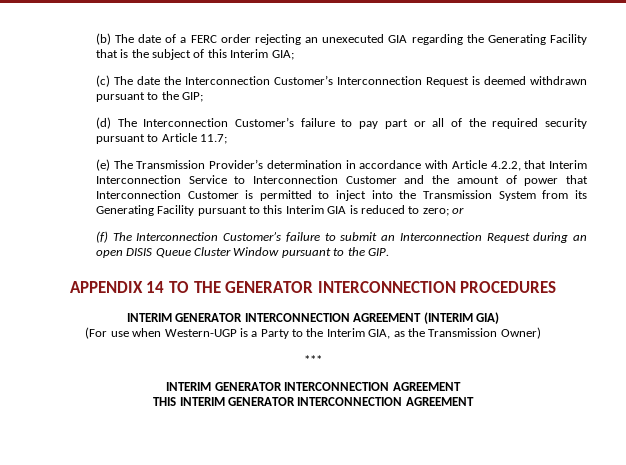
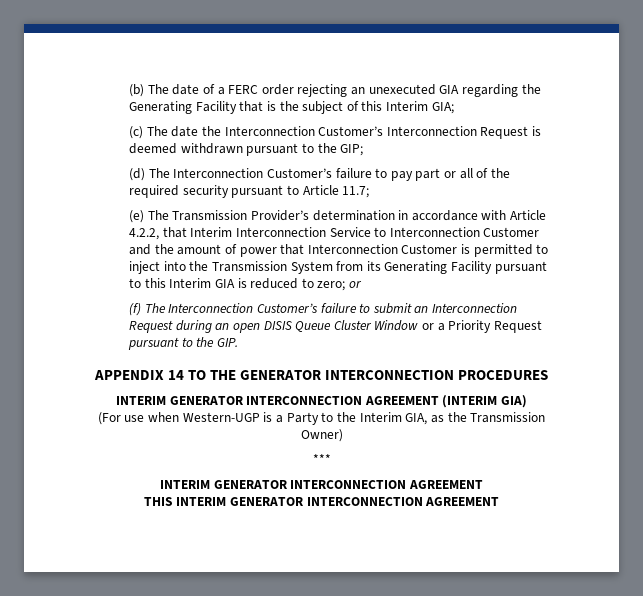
(280, 251) none -> [422,320,543,333] or a Priority Request

